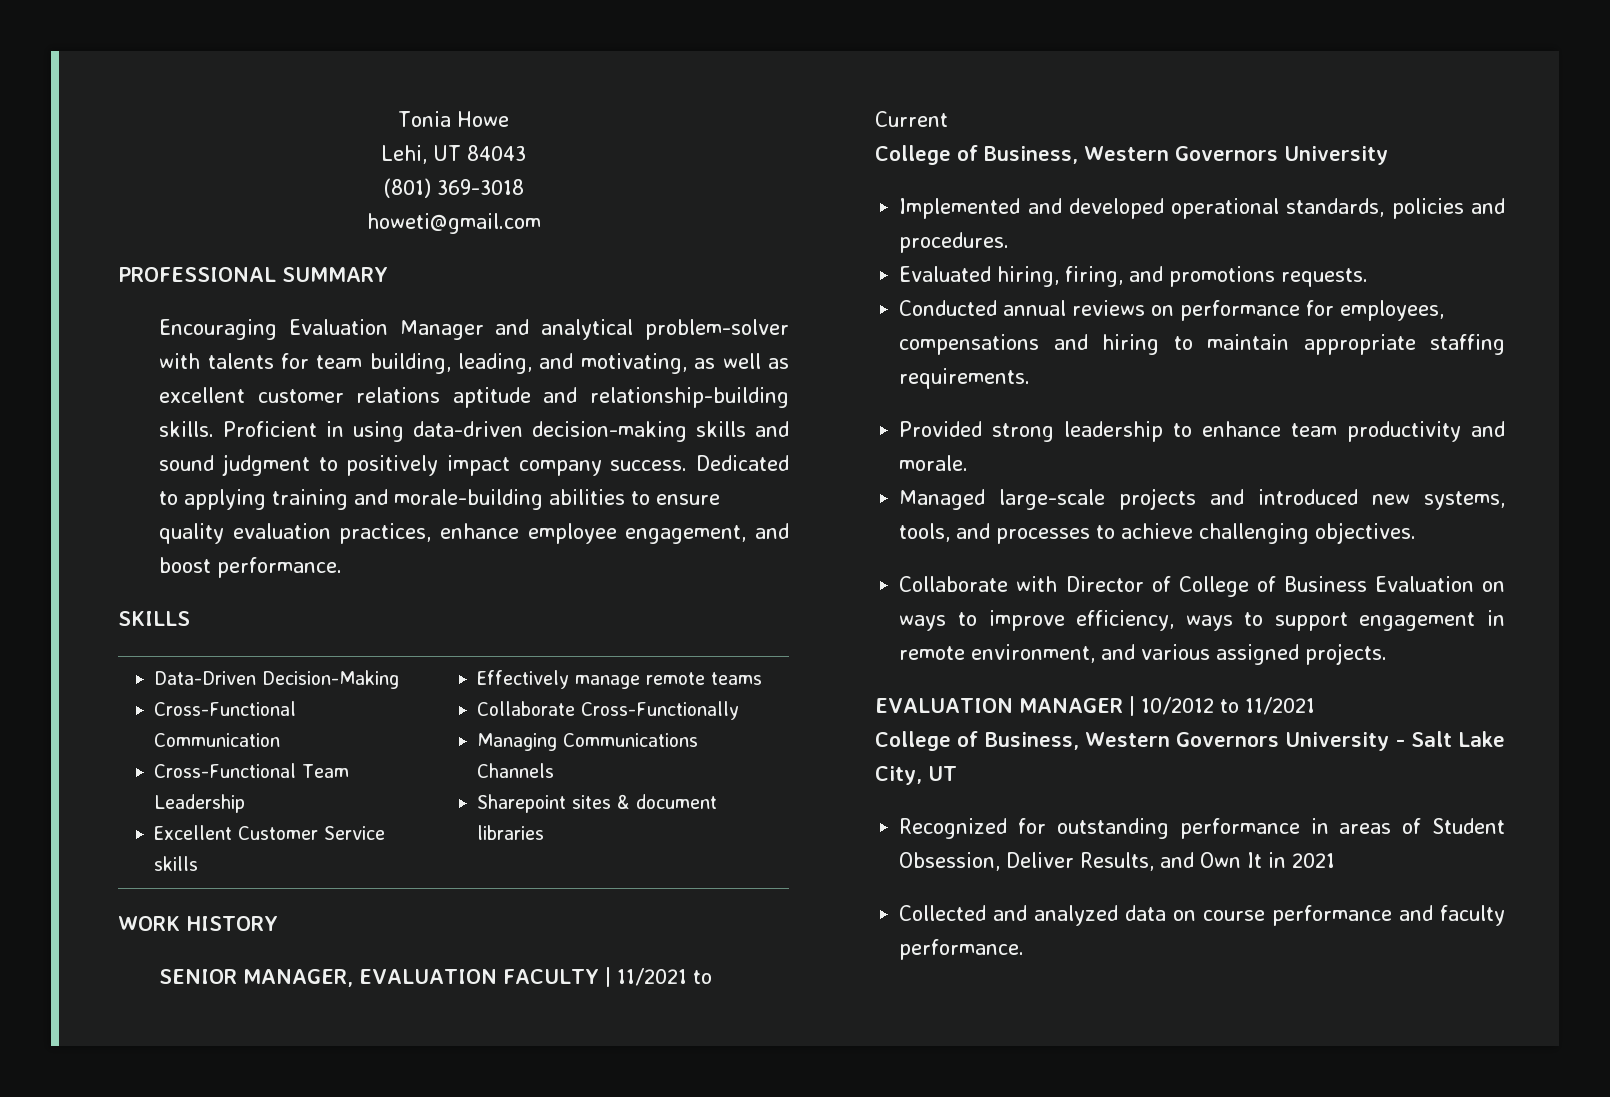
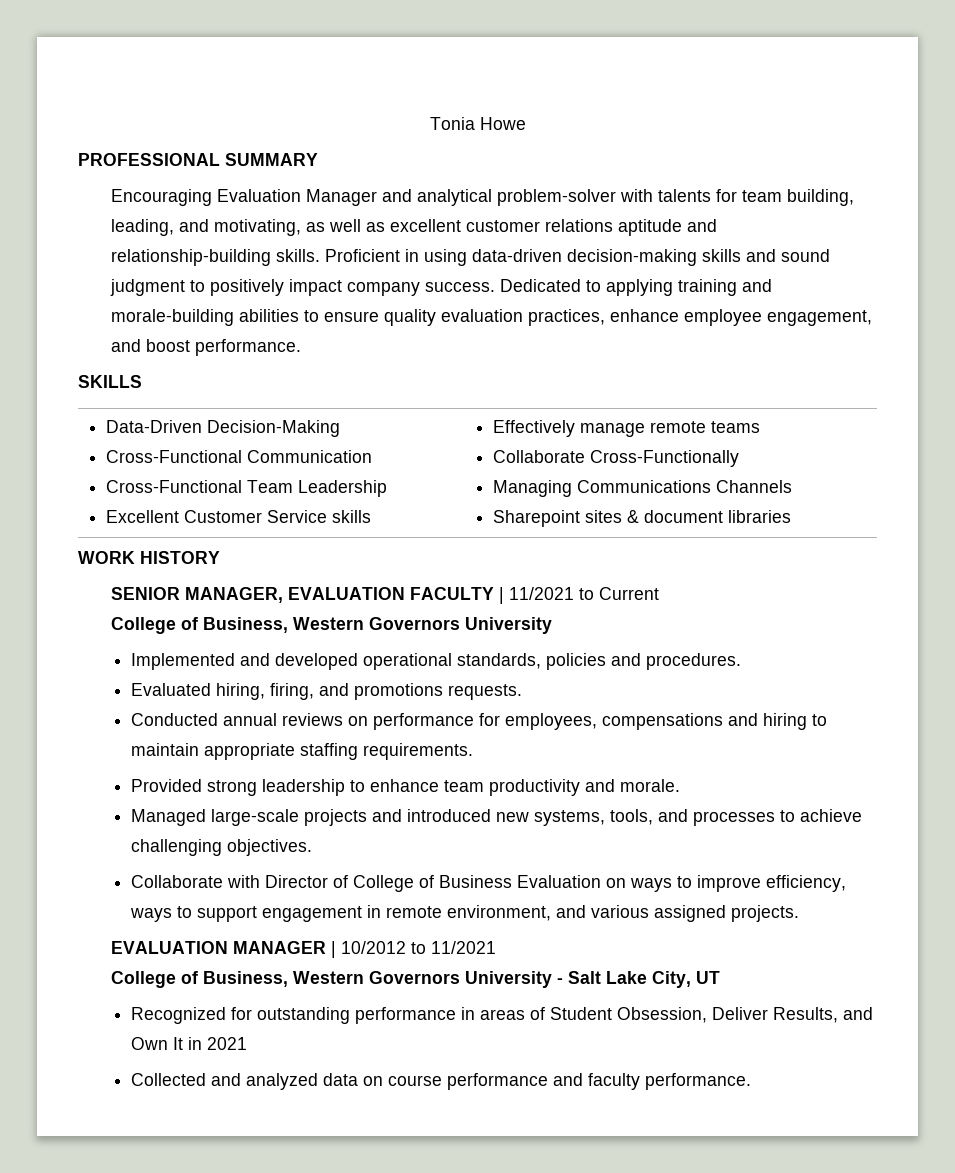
[381,145,526,164] [383,178,524,198] [366,213,541,234] // Lehi, UT 84043 // (801) 369-3018 // howeti@gmail.com -> (526, 123) none

